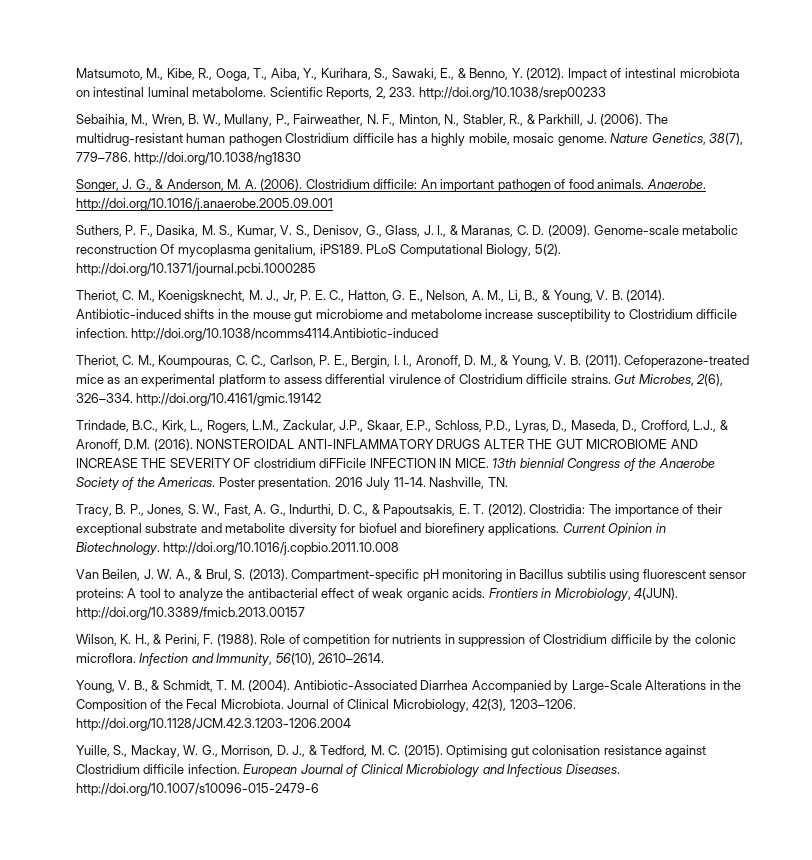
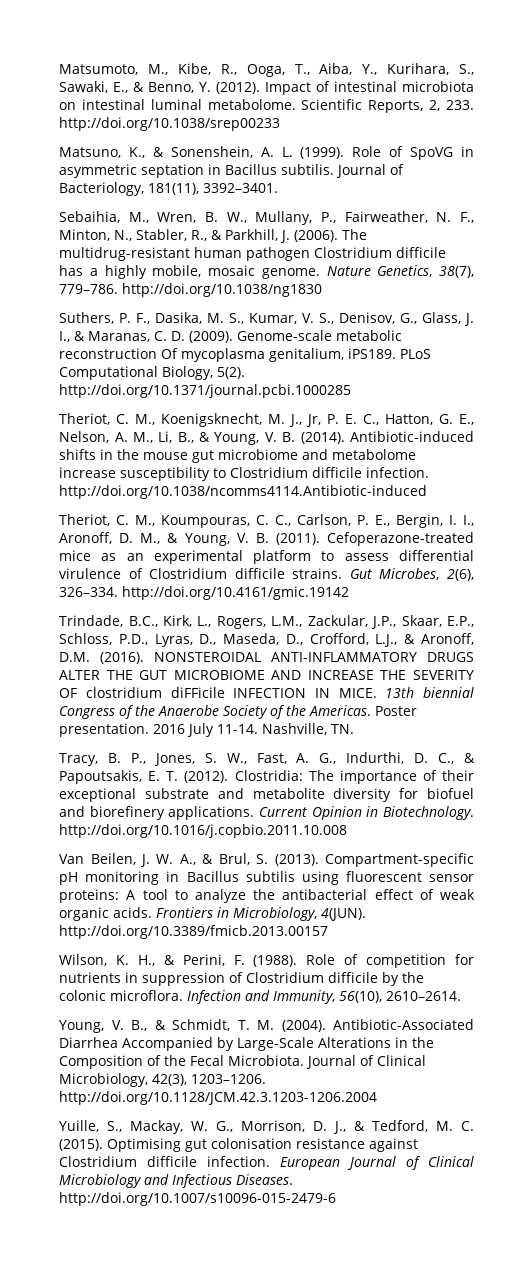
(606, 93) none -> [59,146,474,160] [59,164,405,178] [59,182,279,196] // Matsuno, K., & Sonenshein, A. L. (1999). Role of SpoVG in asymmetric septation in Bacillus subtilis. Journal of Bacteriology, 181(11), 3392–3401.
[75,179,706,192] [75,198,333,211] // Songer, J. G., & Anderson, M. A. (2006). Clostridium difficile: An important pathogen of food animals. Anaerobe. http://doi.org/10.1016/j.anaerobe.2005.09.001 -> (323, 290) none

